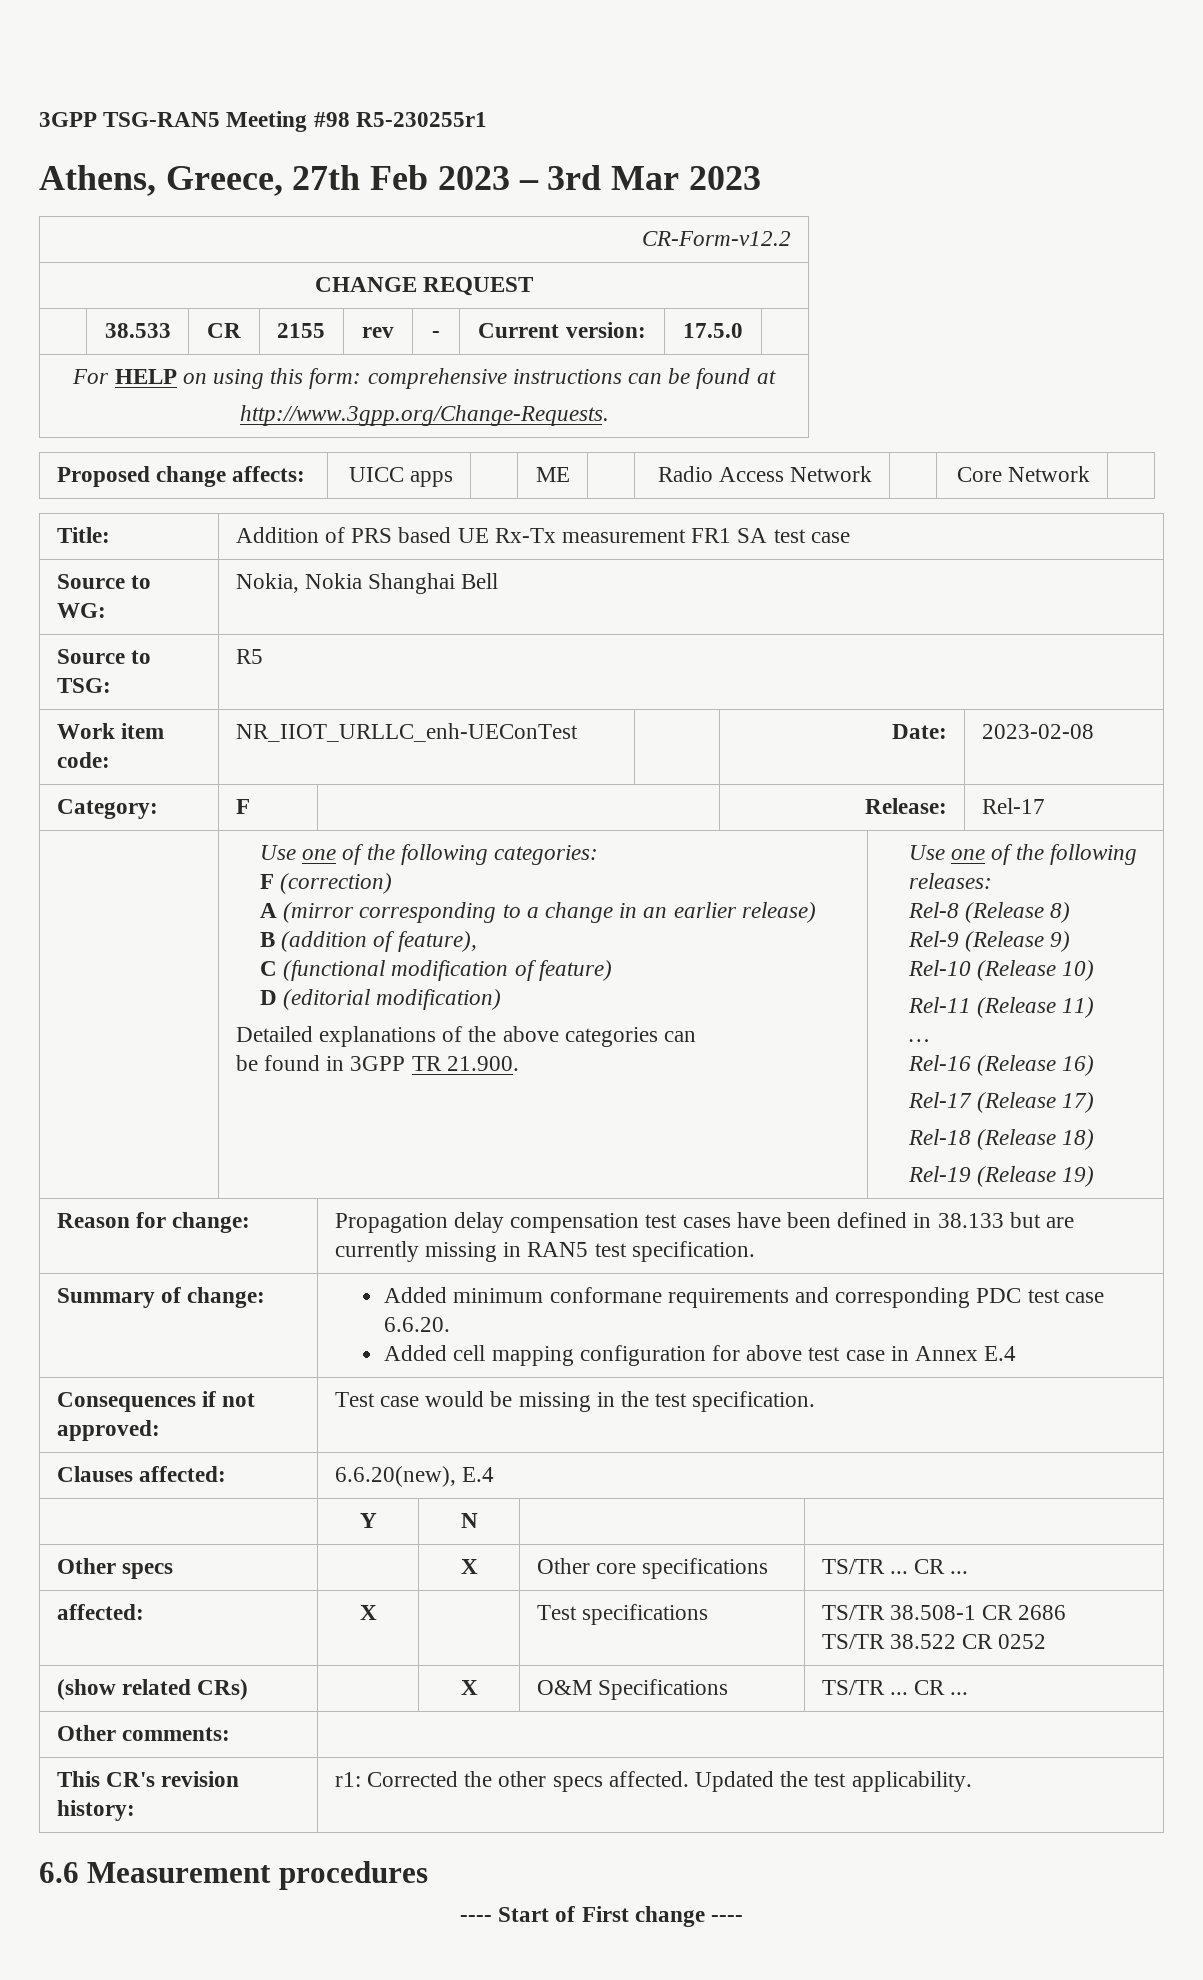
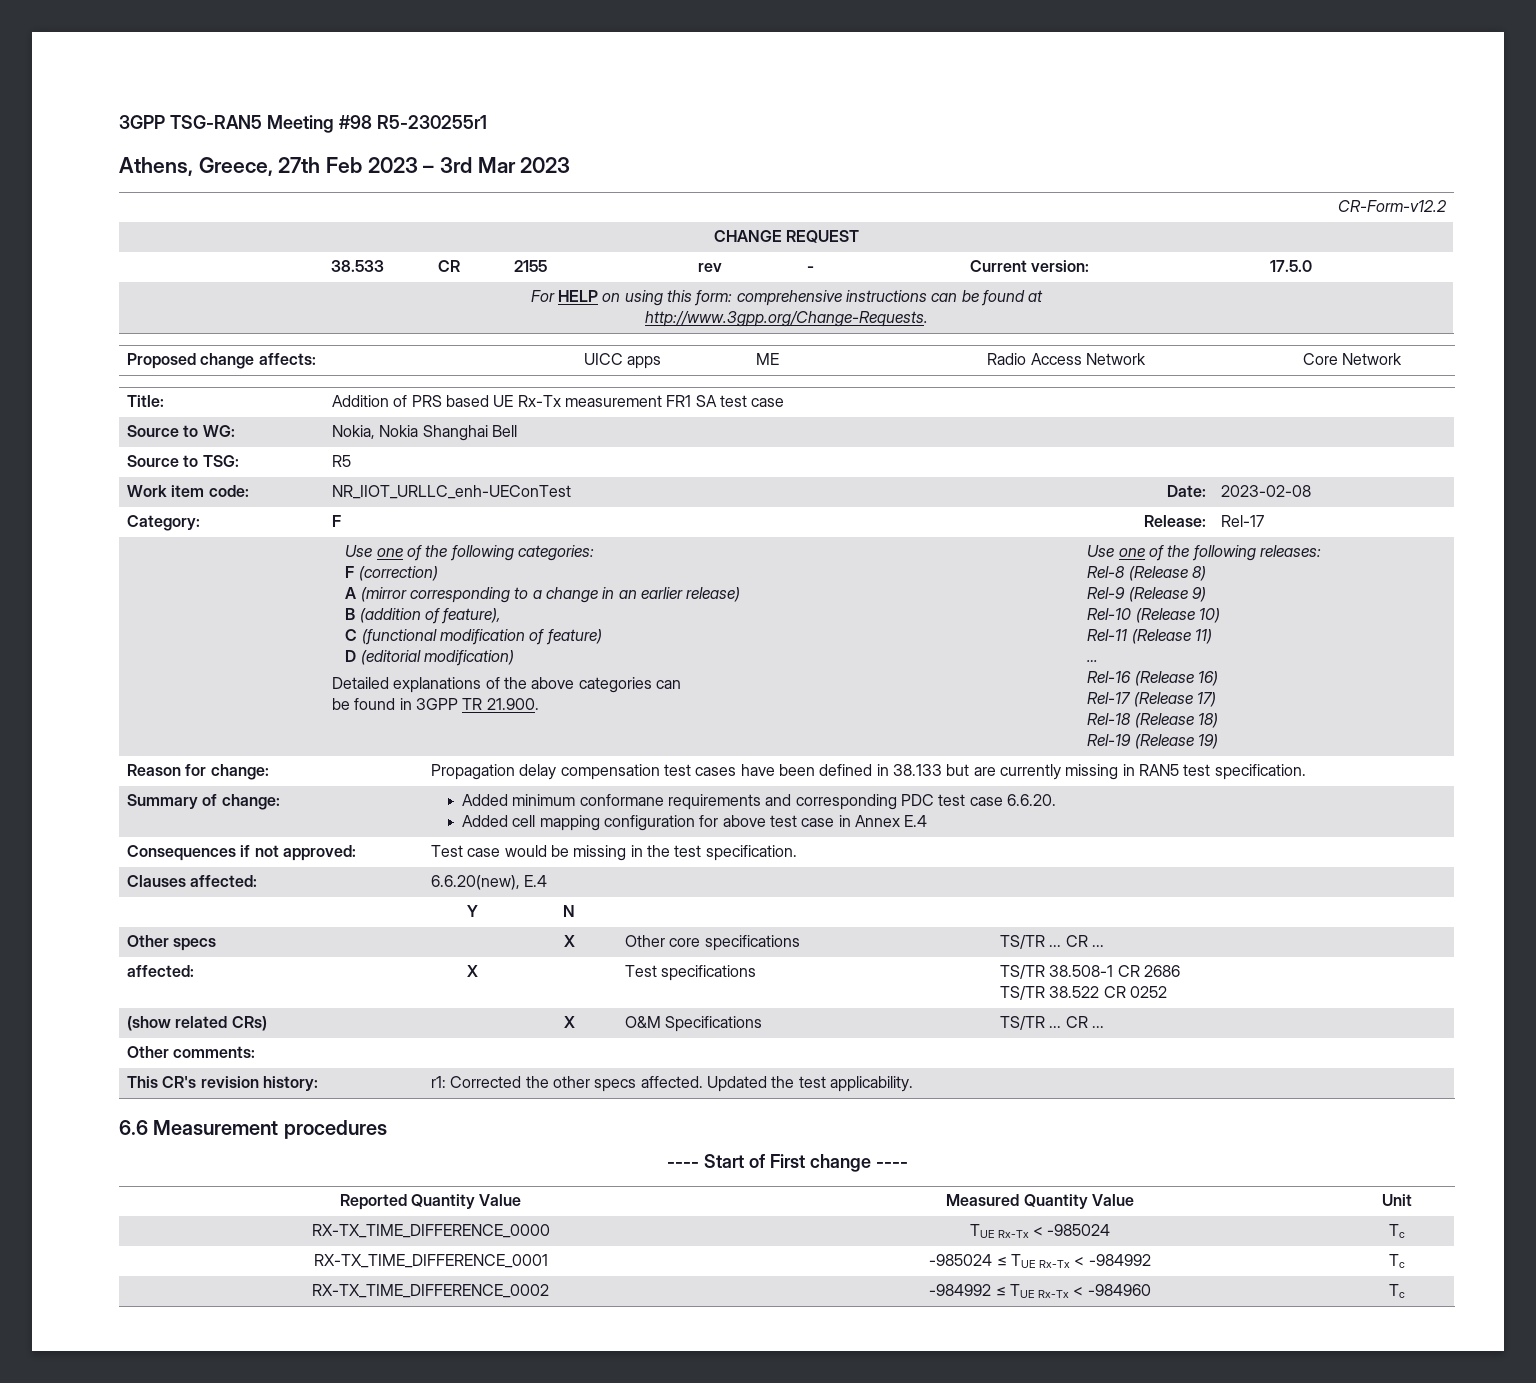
(744, 1918) none -> [339,1194,522,1210] [946,1194,1134,1209] [1381,1194,1412,1206] [311,1224,550,1238] [969,1224,1111,1238] [1388,1224,1405,1238] [313,1254,548,1268] [929,1254,1151,1268] [1388,1254,1405,1268] [312,1284,549,1298] [929,1284,1151,1298] [1388,1284,1405,1298] // Reported Quantity Value | Measured Quantity Value | Unit // RX-TX_TIME_DIFFERENCE_0000 | TUE Rx-Tx < -985024 | Tc // RX-TX_TIME_DIFFERENCE_0001 | -985024 ≤ TUE Rx-Tx < -984992 | Tc // RX-TX_TIME_DIFFERENCE_0002 | -984992 ≤ TUE Rx-Tx < -984960 | Tc

